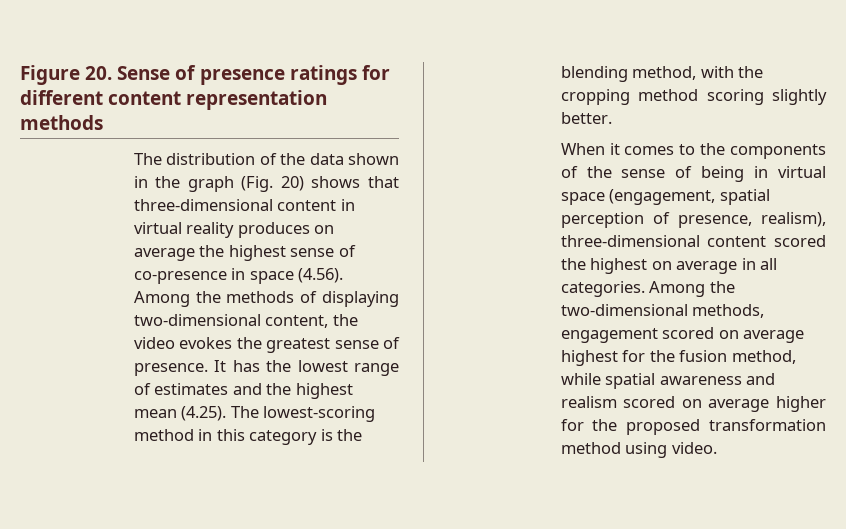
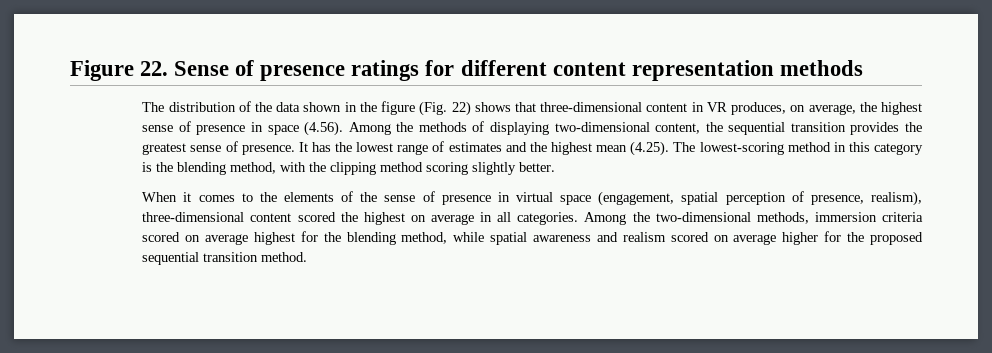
[85,66,113,80] 20. -> [140,61,169,76] 22.
[187,176,304,192] graph (Fig. 20) -> [381,101,471,116] figure (Fig. 22)
[133,222,335,238] [133,248,195,261] virtual reality produces on average -> [706,102,856,115] VR produces, on average,
[133,271,227,284] co-presence -> [196,125,246,135] presence
[133,337,233,349] video evokes -> [728,122,900,135] sequential transition provides
[560,89,630,105] cropping -> [330,162,377,175] clipping
[730,144,826,159] components -> [284,192,335,202] elements
[701,166,745,182] being -> [441,195,491,205] presence
[560,328,658,343] engagement -> [814,212,923,222] immersion criteria
[679,350,728,362] fusion -> [346,232,396,245] blending
[709,419,826,431] [560,442,717,458] transformation method using video. -> [142,252,308,265] sequential transition method.

